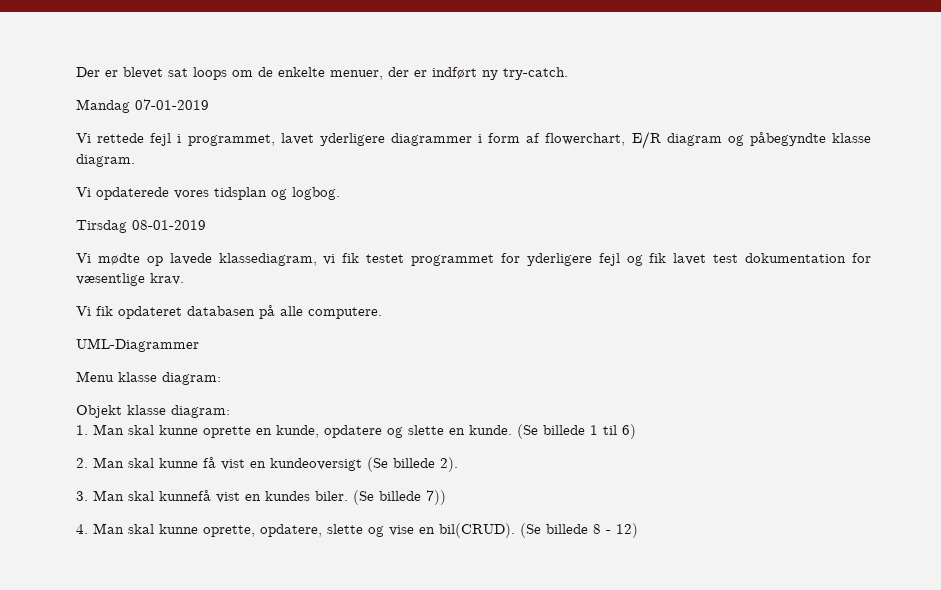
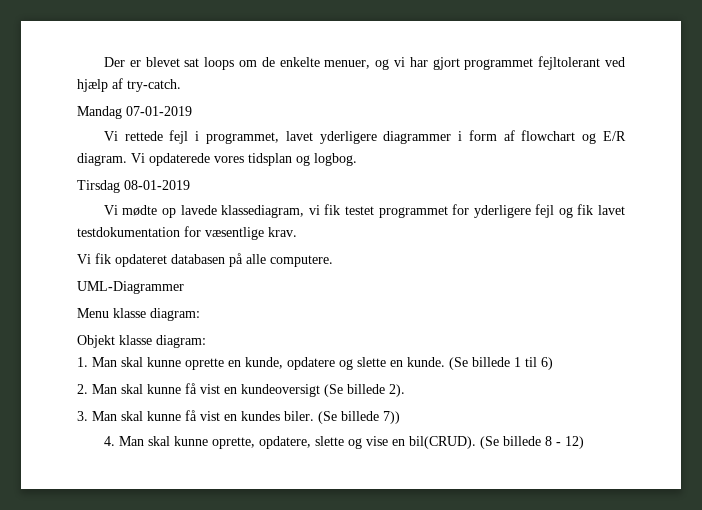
[388,67,498,80] der er indført ny -> [375,56,625,70] [77,78,123,92] og vi har gjort programmet fejltolerant ved hjælp af
[545,131,871,149] flowerchart, E/R diagram og påbegyndte klasse -> [521,130,626,144] flowchart og E/R
(135, 160) // -> (127, 159) none
[713,253,847,263] test dokumentation -> [77,227,180,237] testdokumentation
[159,490,211,501] kunnefå -> [147,410,197,421] kunne få

